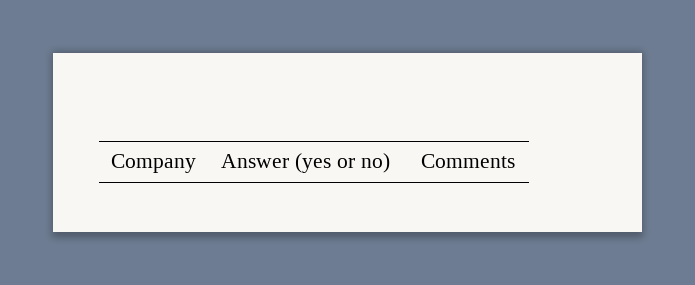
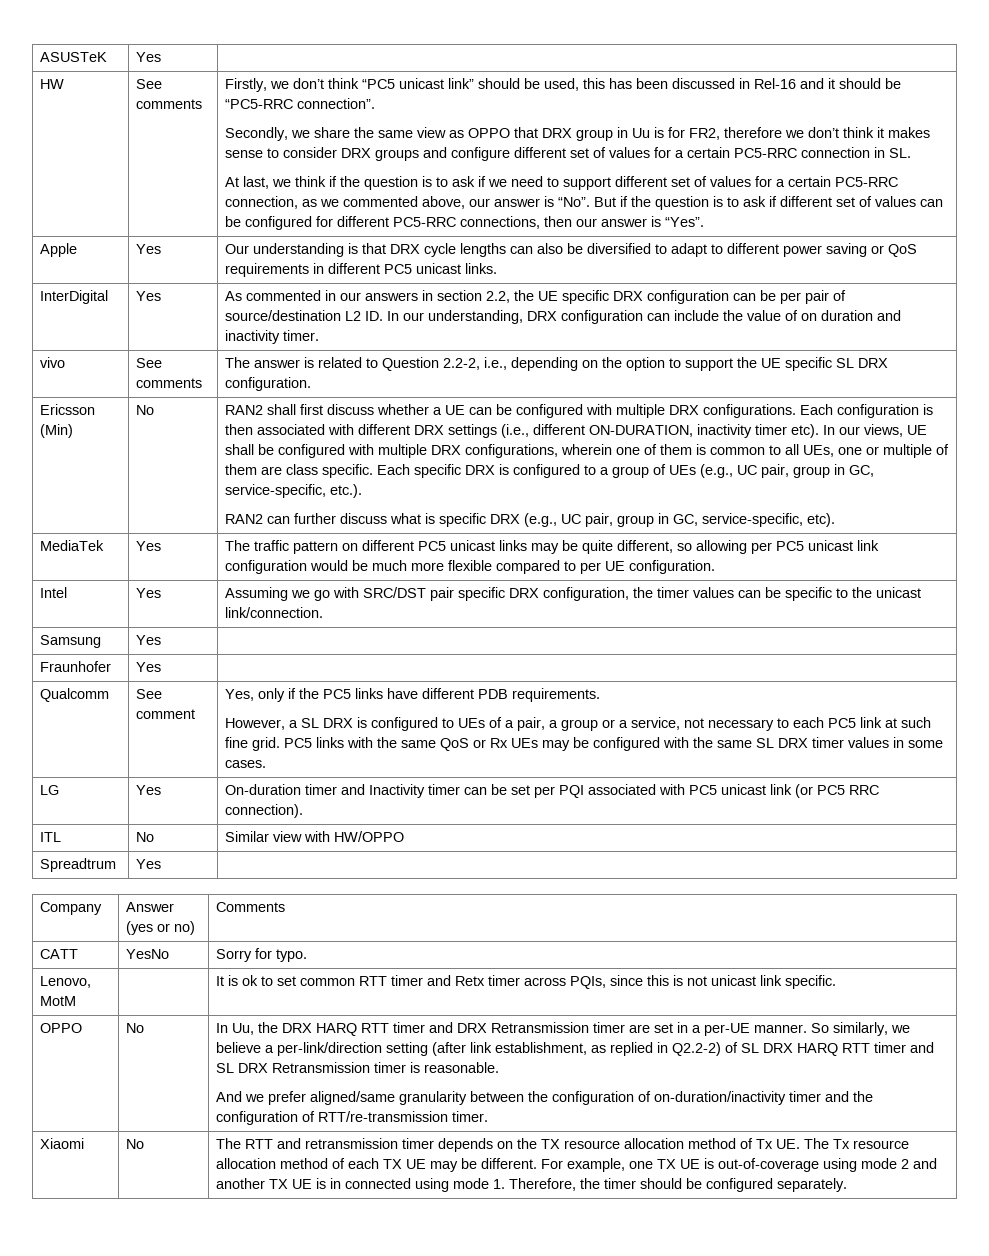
(111, 163) none -> [40,52,108,62] [136,52,162,62] [40,79,65,89] [136,79,163,89] [136,99,203,109] [225,78,902,92] [225,98,376,109] [225,127,931,141] [225,147,912,161] [225,176,899,190] [225,196,944,210] [225,216,705,230] [40,243,78,257] [136,244,162,254] [225,243,918,257] [225,263,498,277] [40,290,109,304] [136,291,162,301] [225,290,847,304] [225,310,902,324] [225,330,320,344] [40,357,66,368] [136,358,163,368] [136,378,203,388] [225,357,889,371] [225,377,312,391] [40,404,96,415] [40,424,74,438] [136,405,155,415] [225,404,934,418] [225,424,928,438] [225,444,950,458] [225,464,875,478] [225,484,363,498] [225,513,836,527] [40,540,105,551] [136,541,162,551] [225,540,880,554] [225,560,716,574] [40,587,68,598] [136,588,162,598] [225,587,922,601] [225,607,324,618] [40,635,102,648] [136,635,162,645] [40,661,112,672] [136,662,162,672] [40,688,110,702] [136,689,163,699] [136,709,196,719] [225,688,601,702] [225,717,932,731] [225,737,944,751] [225,760,267,768] [40,785,60,795] [136,785,162,795] [225,784,880,798] [225,804,304,818] [40,832,62,842] [136,832,155,842] [225,831,405,842] [40,858,117,872] [136,859,162,869] ASUSTeK | Yes | // HW | See comments | Firstly, we don’t think “PC5 unicast link” should be used, this has been discussed in Rel-16 and it should be “PC5-RRC connection”. // Secondly, we share the same view as OPPO that DRX group in Uu is for FR2, therefore we don’t think it makes sense to consider DRX groups and configure different set of values for a certain PC5-RRC connection in SL. // At last, we think if the question is to ask if we need to support different set of values for a certain PC5-RRC connection, as we commented above, our answer is “No”. But if the question is to ask if different set of values can be configured for different PC5-RRC connections, then our answer is “Yes”. // Apple | Yes | Our understanding is that DRX cycle lengths can also be diversified to adapt to different power saving or QoS requirements in different PC5 unicast links. // InterDigital | Yes | As commented in our answers in section 2.2, the UE specific DRX configuration can be per pair of source/destination L2 ID. In our understanding, DRX configuration can include the value of on duration and inactivity timer. // vivo | See comments | The answer is related to Question 2.2-2, i.e., depending on the option to support the UE specific SL DRX configuration. // Ericsson (Min) | No | RAN2 shall first discuss whether a UE can be configured with multiple DRX configurations. Each configuration is then associated with different DRX settings (i.e., different ON-DURATION, inactivity timer etc). In our views, UE shall be configured with multiple DRX configurations, wherein one of them is common to all UEs, one or multiple of them are class specific. Each specific DRX is configured to a group of UEs (e.g., UC pair, group in GC, service-specific, etc.). // RAN2 can further discuss what is specific DRX (e.g., UC pair, group in GC, service-specific, etc). // MediaTek | Yes | The traffic pattern on different PC5 unicast links may be quite different, so allowing per PC5 unicast link configuration would be much more flexible compared to per UE configuration. // Intel | Yes | Assuming we go with SRC/DST pair specific DRX configuration, the timer values can be specific to the unicast link/connection. // Samsung | Yes | // Fraunhofer | Yes | // Qualcomm | See comment | Yes, only if the PC5 links have different PDB requirements. // However, a SL DRX is configured to UEs of a pair, a group or a service, not necessary to each PC5 link at such fine grid. PC5 links with the same QoS or Rx UEs may be configured with the same SL DRX timer values in some cases. // LG | Yes | On-duration timer and Inactivity timer can be set per PQI associated with PC5 unicast link (or PC5 RRC connection). // ITL | No | Similar view with HW/OPPO // Spreadtrum | Yes | //
(516, 161) none -> [40,949,79,959] [126,949,170,959] [216,948,308,962] [40,976,92,988] [40,996,77,1006] [216,975,837,989] [40,1023,83,1033] [126,1023,145,1033] [216,1022,911,1036] [216,1042,935,1056] [216,1062,500,1073] [216,1091,874,1105] [216,1111,489,1125] [40,1138,85,1149] [126,1139,145,1149] [216,1138,910,1152] [216,1158,938,1172] [216,1178,848,1192] // CATT | YesNo | Sorry for typo. // Lenovo, MotM | | It is ok to set common RTT timer and Retx timer across PQIs, since this is not unicast link specific. // OPPO | No | In Uu, the DRX HARQ RTT timer and DRX Retransmission timer are set in a per-UE manner. So similarly, we believe a per-link/direction setting (after link establishment, as replied in Q2.2-2) of SL DRX HARQ RTT timer and SL DRX Retransmission timer is reasonable. // And we prefer aligned/same granularity between the configuration of on-duration/inactivity timer and the configuration of RTT/re-transmission timer. // Xiaomi | No | The RTT and retransmission timer depends on the TX resource allocation method of Tx UE. The Tx resource allocation method of each TX UE may be different. For example, one TX UE is out-of-coverage using mode 2 and another TX UE is in connected using mode 1. Therefore, the timer should be configured separately.

